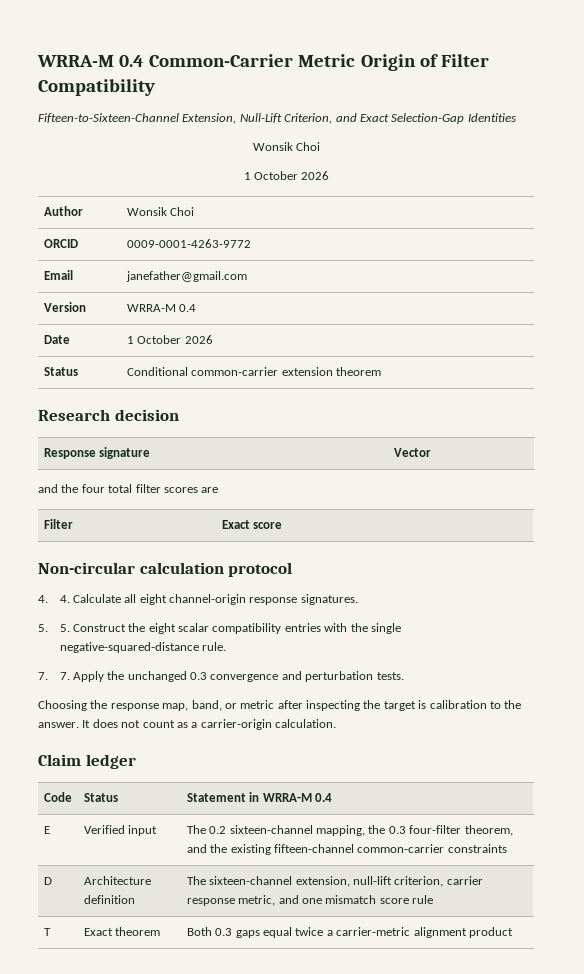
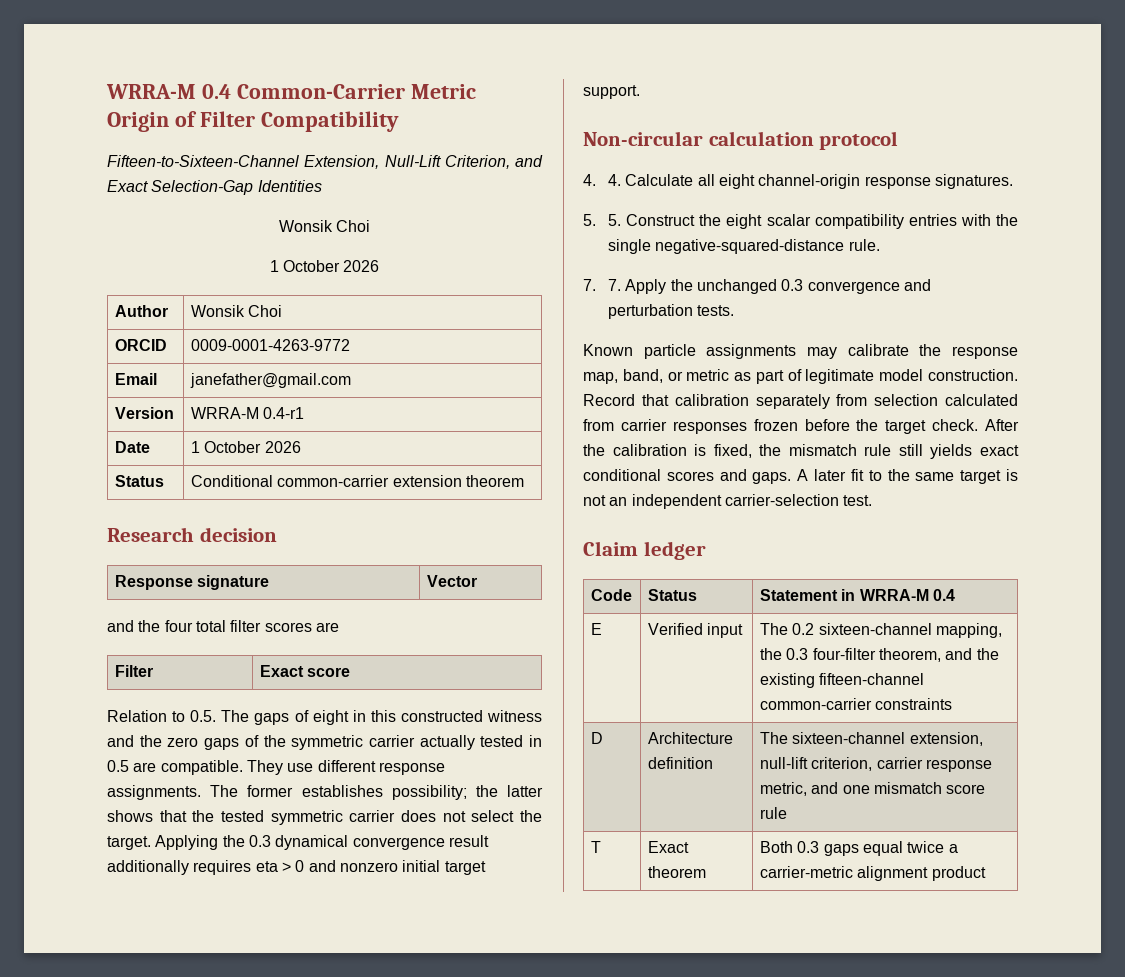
[179,304,197,312] 0.4 -> [263,407,305,419] 0.4-r1
(283, 525) none -> [107,710,542,725] [107,735,542,750] [107,760,445,775] [107,785,544,800] [107,810,542,825] [107,835,489,850] [107,860,486,875] [583,85,640,99] // Relation to 0.5. The gaps of eight in this constructed witness and the zero gaps of the symmetric carrier actually tested in 0.5 are compatible. They use different response assignments. The former establishes possibility; the latter shows that the tested symmetric carrier does not select the target. Applying the 0.3 dynamical convergence result additionally requires eta > 0 and nonzero initial target support.
[38,700,87,711] Choosing -> [583,344,909,359] Known particle assignments may calibrate
[277,700,522,711] [38,719,336,730] after inspecting the target is calibration to the answer. It does not count as a carrier-origin calculation. -> [734,369,1018,384] [583,394,1018,409] [583,419,1019,434] [583,444,1019,459] [583,469,1018,484] [583,494,873,509] as part of legitimate model construction. Record that calibration separately from selection calculated from carrier responses frozen before the target check. After the calibration is fixed, the mismatch rule still yields exact conditional scores and gaps. A later fit to the same target is not an independent carrier-selection test.

